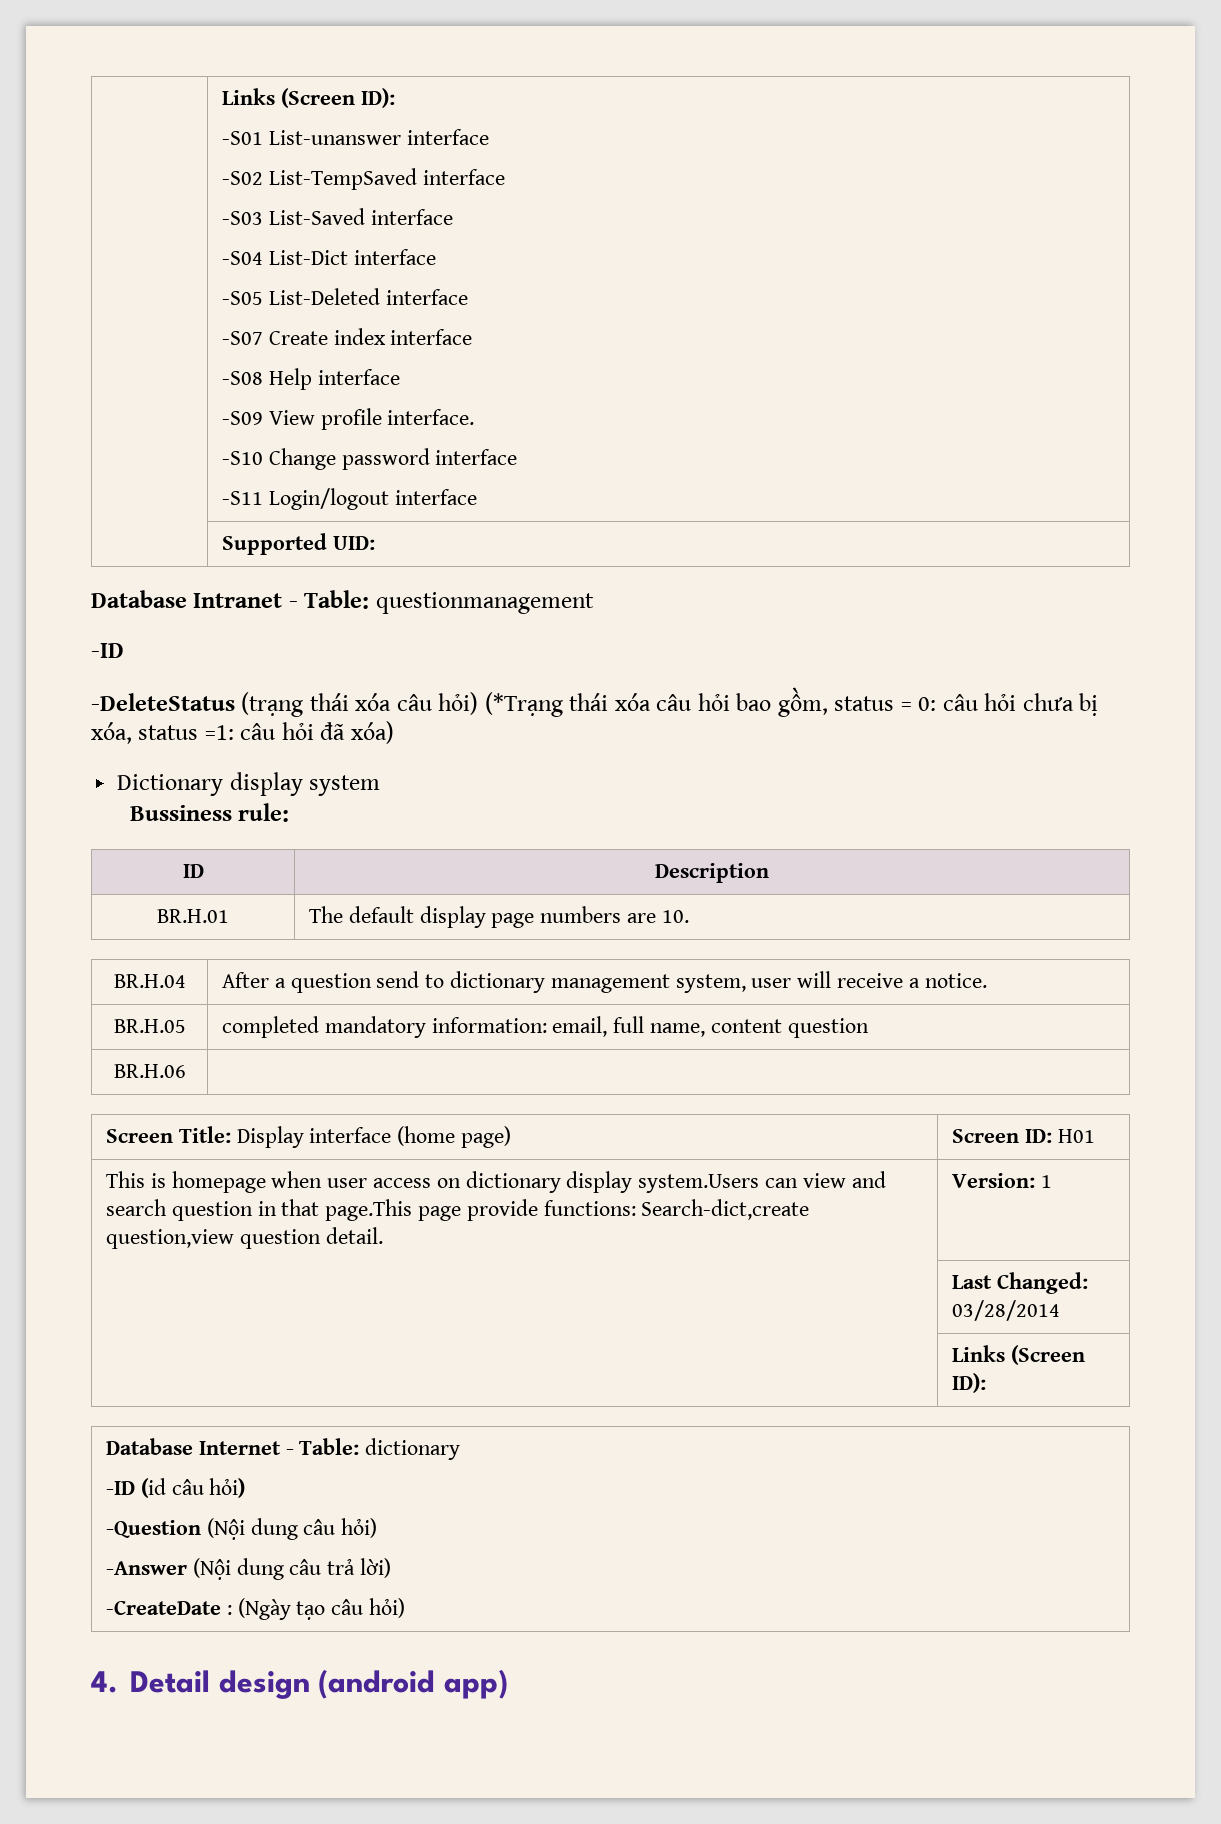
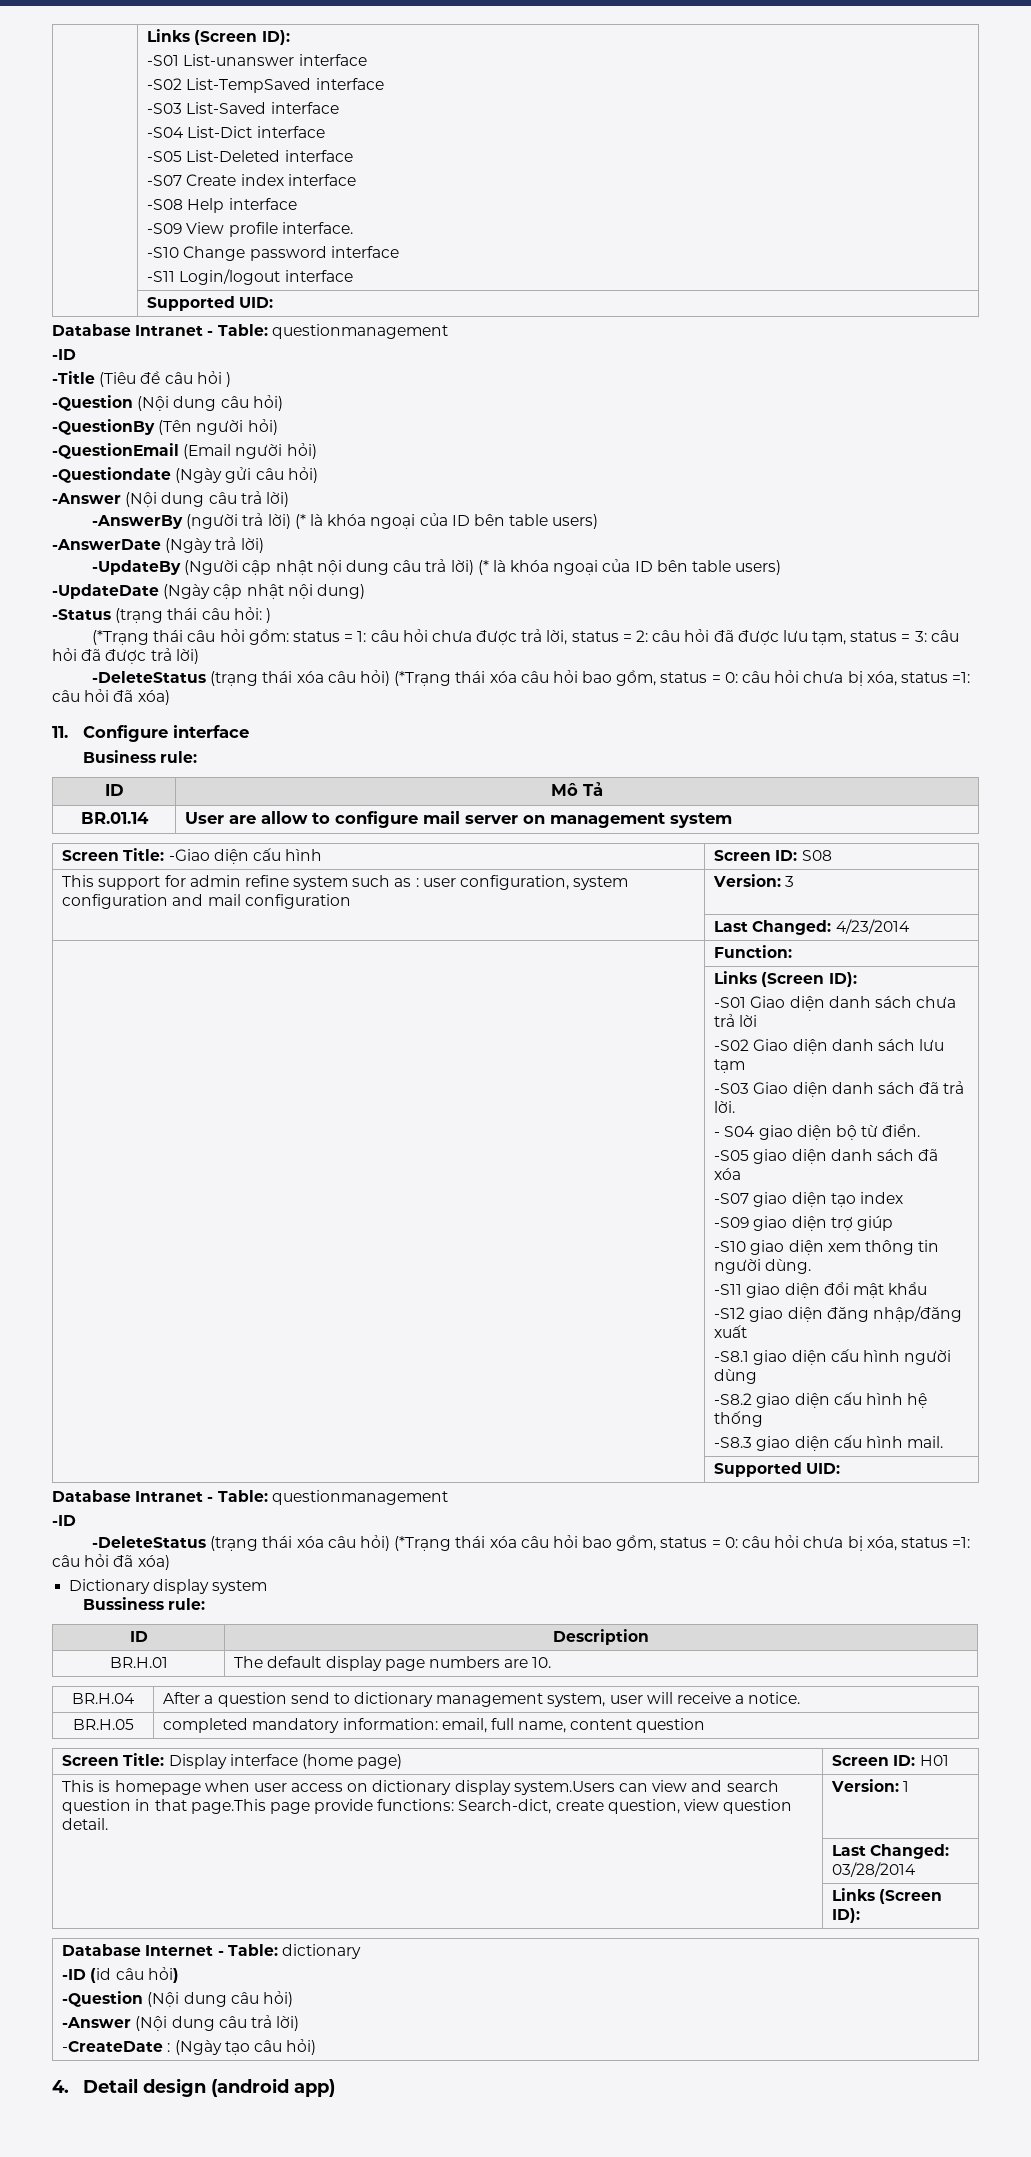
(124, 650) none -> [52,371,231,387] [52,395,283,411] [52,419,278,435] [52,443,317,459] [52,467,318,483] [52,491,289,507] [92,513,599,529] [52,537,264,553] [92,559,782,575] [52,584,365,599] [52,607,271,623] [92,629,959,645] [52,648,199,664] [92,670,971,686] [52,689,170,705] [52,725,249,742] [82,750,197,763] [104,784,124,796] [551,782,604,796] [80,812,149,824] [185,811,733,828] [62,848,323,864] [714,850,832,861] [62,875,629,890] [62,894,351,909] [713,874,795,887] [714,919,910,935] [714,945,793,958] [714,971,857,987] [714,996,957,1011] [714,1014,758,1027] [714,1039,945,1054] [714,1059,746,1073] [714,1081,965,1097] [714,1101,736,1113] [714,1124,921,1140] [714,1149,939,1164] [714,1168,742,1180] [714,1192,903,1207] [714,1216,893,1231] [714,1240,940,1255] [714,1259,812,1274] [714,1282,928,1298] [714,1306,962,1322] [714,1325,748,1338] [714,1349,952,1365] [714,1369,758,1384] [714,1392,928,1408] [714,1411,764,1427] [714,1435,944,1451] [714,1462,841,1477] [52,1490,448,1505] [52,1515,76,1526] // -Title (Tiêu đề câu hỏi ) // -Question (Nội dung câu hỏi) // -QuestionBy (Tên người hỏi) // -QuestionEmail (Email người hỏi) // -Questiondate (Ngày gửi câu hỏi) // -Answer (Nội dung câu trả lời) // -AnswerBy (người trả lời) (* là khóa ngoại của ID bên table users) // -AnswerDate (Ngày trả lời) // -UpdateBy (Người cập nhật nội dung câu trả lời) (* là khóa ngoại của ID bên table users) // -UpdateDate (Ngày cập nhật nội dung) // -Status (trạng thái câu hỏi: ) // (*Trạng thái câu hỏi gồm: status = 1: câu hỏi chưa được trả lời, status = 2: câu hỏi đã được lưu tạm, status = 3: câu hỏi đã được trả lời) // -DeleteStatus (trạng thái xóa câu hỏi) (*Trạng thái xóa câu hỏi bao gồm, status = 0: câu hỏi chưa bị xóa, status =1: câu hỏi đã xóa) // 11. Configure interface // Business rule: // ID | Mô Tả // BR.01.14 | User are allow to configure mail server on management system // Screen Title: -Giao diện cấu hình | Screen ID: S08 // This support for admin refine system such as : user configuration, system configuration and mail configuration | Version: 3 // | Last Changed: 4/23/2014 // | Function: // | Links (Screen ID): // -S01 Giao diện danh sách chưa trả lời // -S02 Giao diện danh sách lưu tạm // -S03 Giao diện danh sách đã trả lời. // - S04 giao diện bộ từ điển. // -S05 giao diện danh sách đã xóa // -S07 giao diện tạo index // -S09 giao diện trợ giúp // -S10 giao diện xem thông tin người dùng. // -S11 giao diện đổi mật khẩu // -S12 giao diện đăng nhập/đăng xuất // -S8.1 giao diện cấu hình người dùng // -S8.2 giao diện cấu hình hệ thống // -S8.3 giao diện cấu hình mail. // | Supported UID: // Database Intranet - Table: questionmanagement // -ID
[113,1064,186,1078] // BR.H.06 | -> (706, 1725) none
[641,1199,810,1220] [105,1229,234,1249] Search-dict,create question,view -> [458,1799,719,1814] Search-dict, create question, view

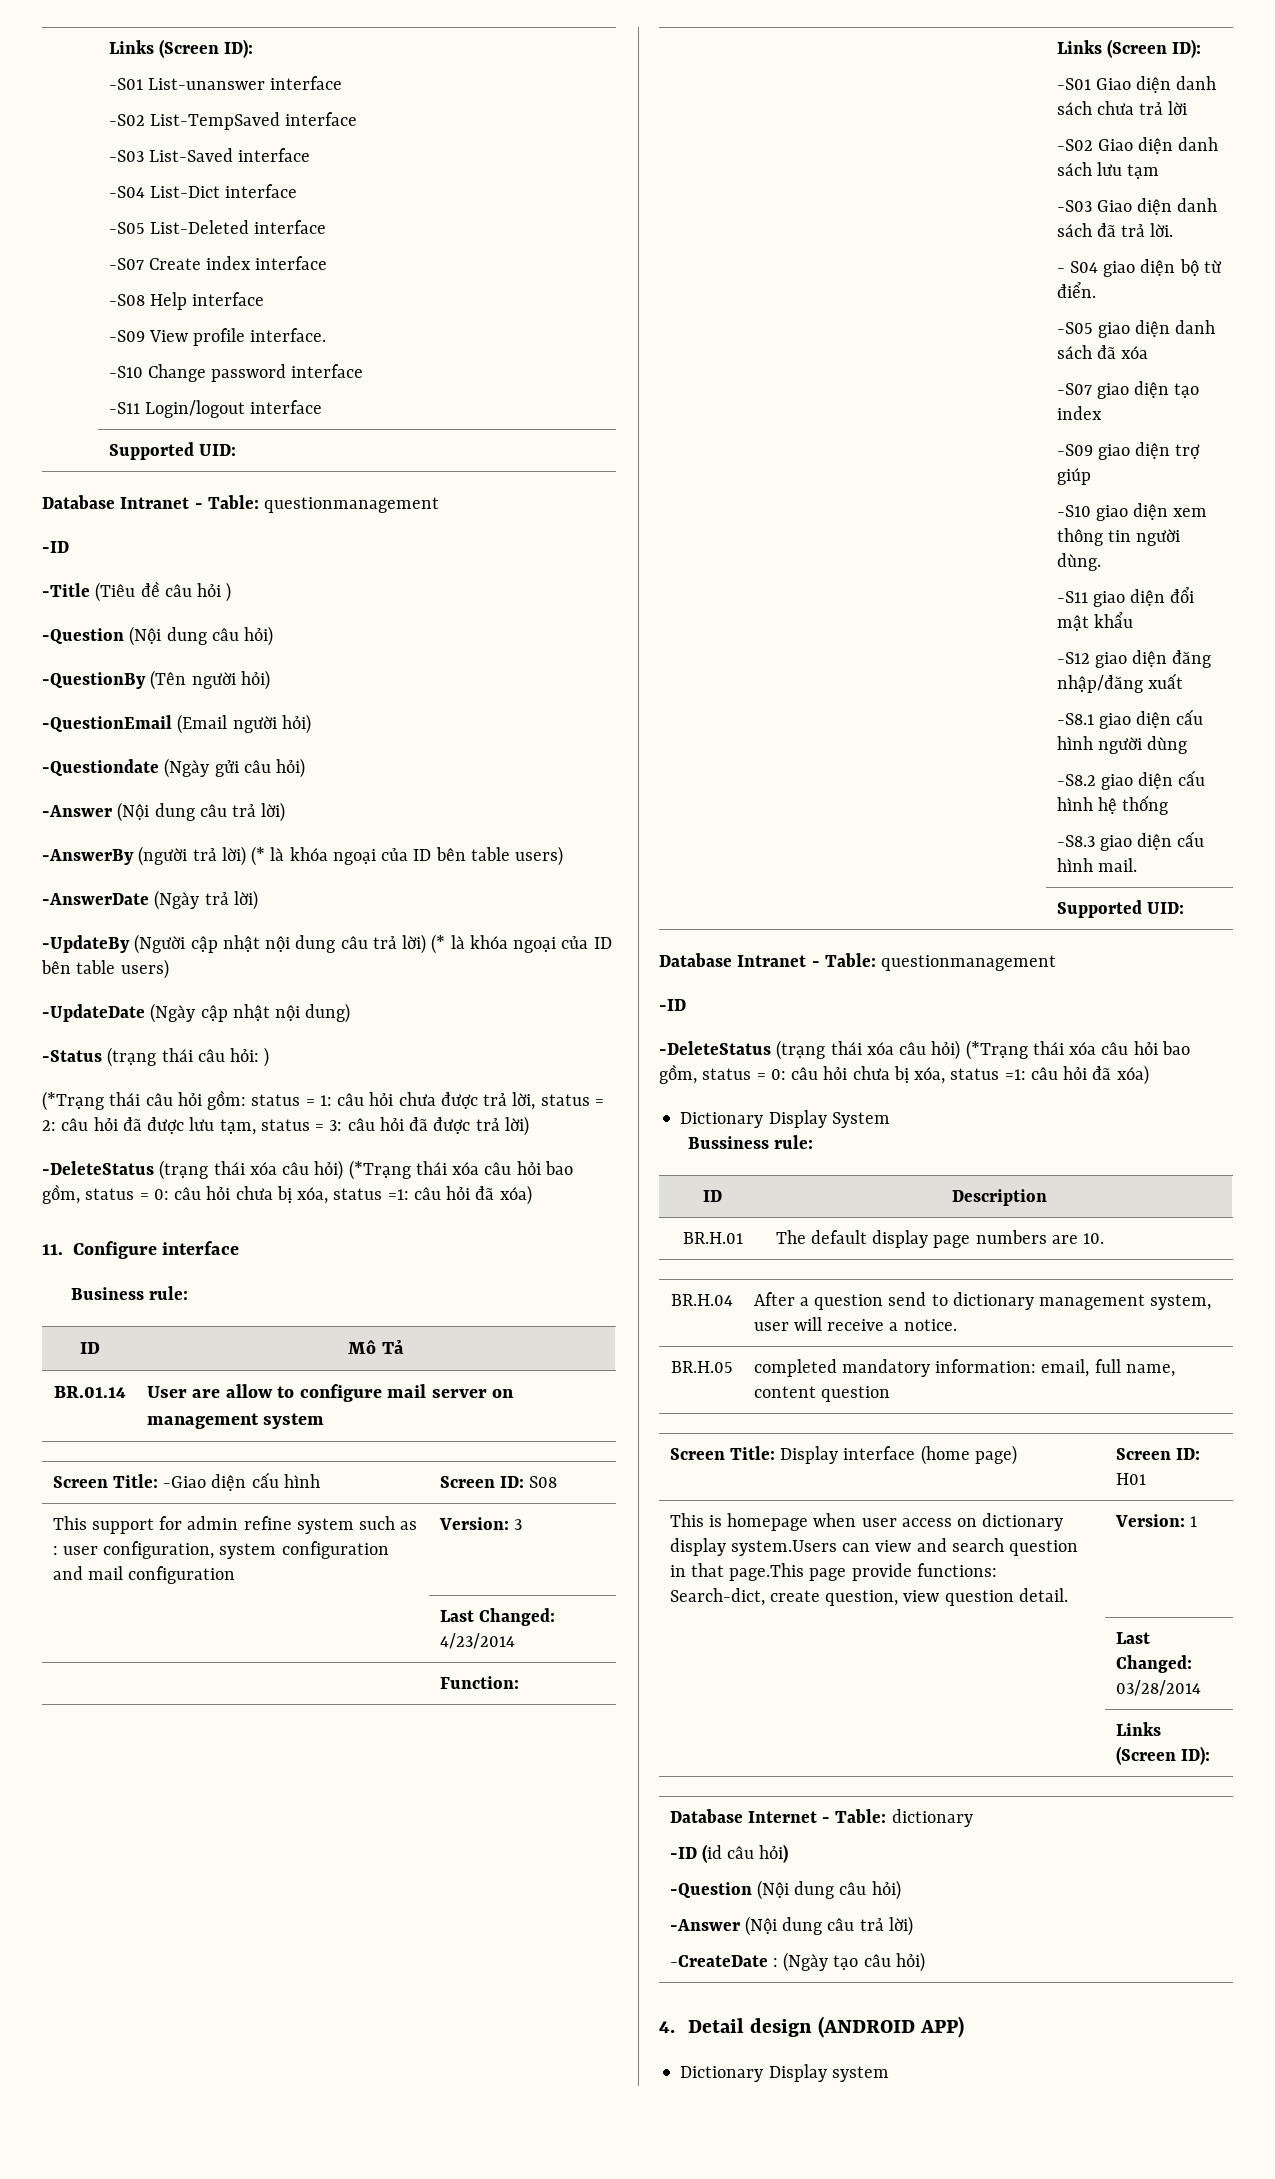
[153,1579,268,1594] display system -> [768,1110,890,1128] Display System
[210,2078,335,2097] (android app) -> [817,2016,964,2038] [680,2064,889,2082] (ANDROID APP) // Dictionary Display system

